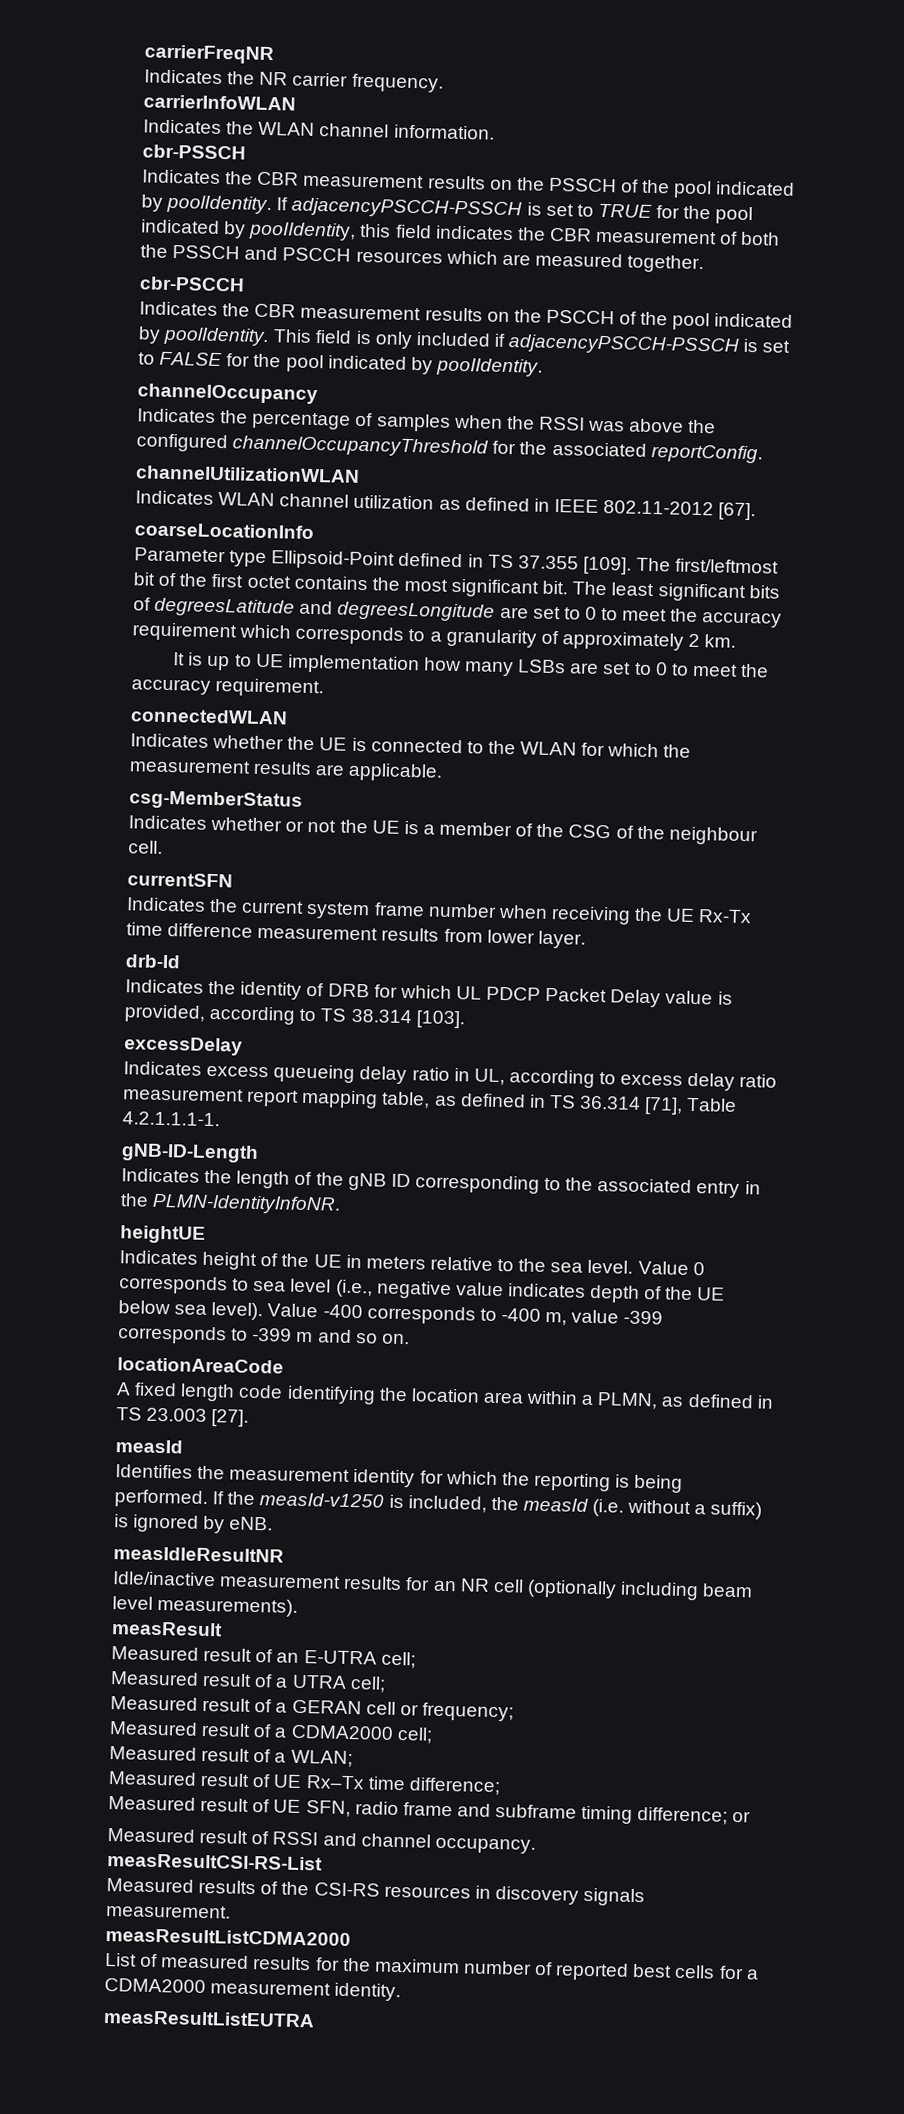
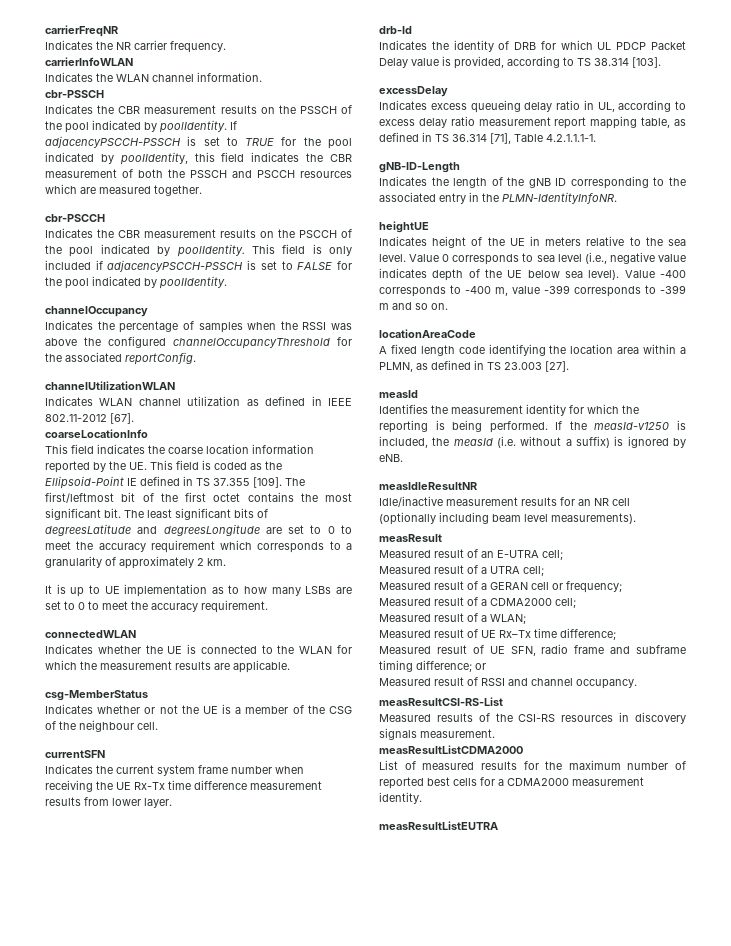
[134,547,396,570] Parameter type Ellipsoid-Point -> [45,444,314,454] [45,460,282,473] [45,476,137,489] This field indicates the coarse location information reported by the UE. This field is coded as the Ellipsoid-Point IE
(420, 664) none -> [211,585,240,594] as to

